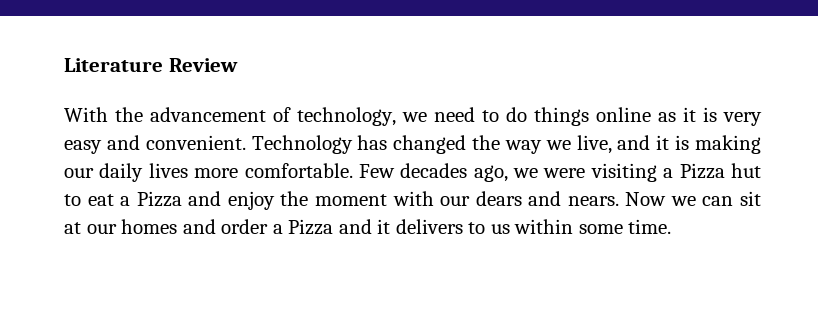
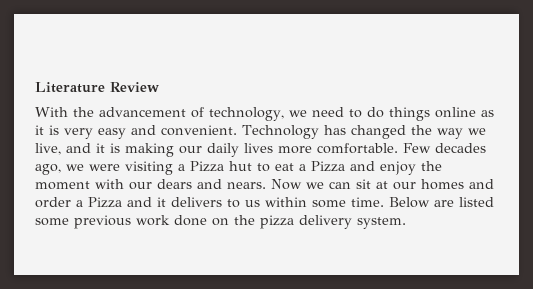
(672, 226) none -> [389,197,494,208] [35,215,406,229] Below are listed some previous work done on the pizza delivery system.

